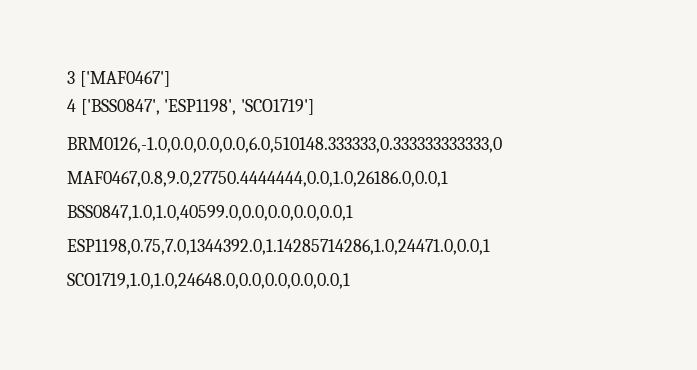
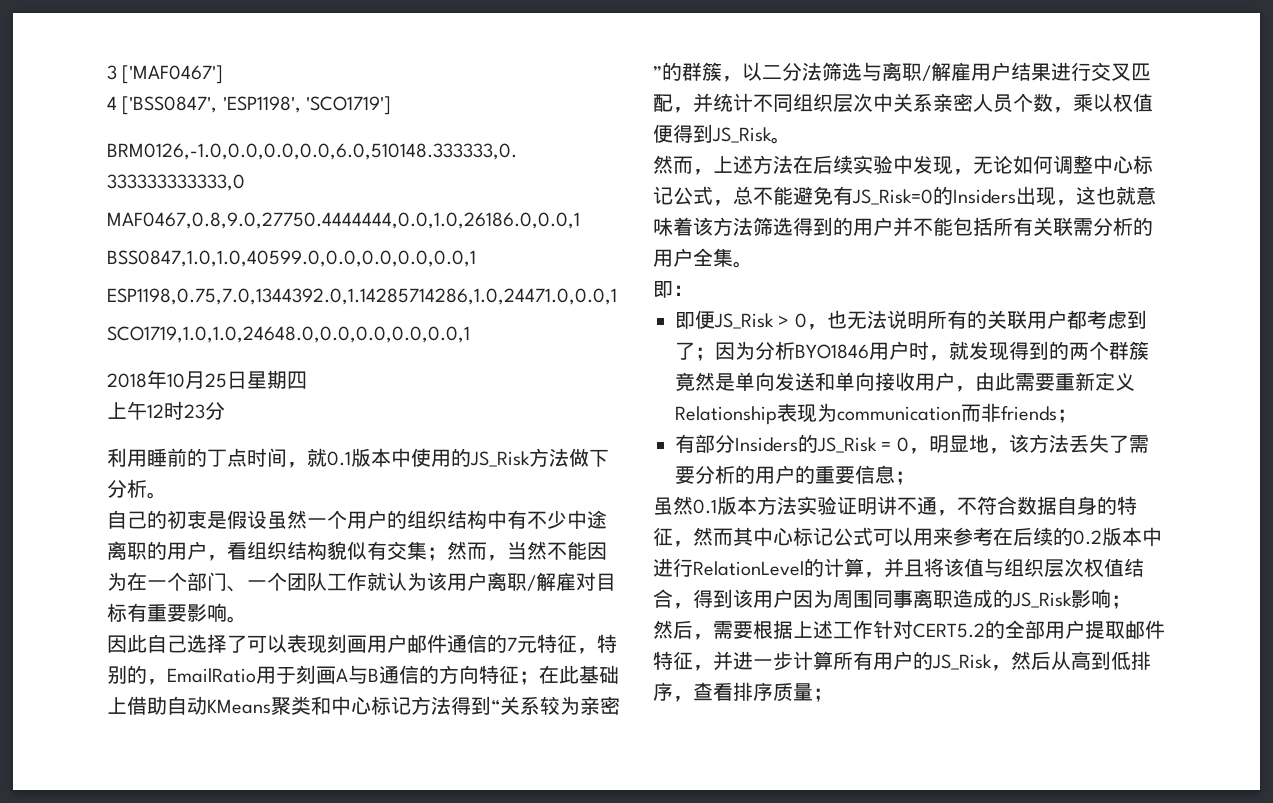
(350, 281) none -> [107,370,307,389] [107,401,225,420] [107,448,609,468] [107,479,167,499] [107,510,607,529] [107,541,607,561] [107,572,616,592] [107,603,247,623] [107,634,617,654] [107,665,619,685] [107,696,620,715] [653,62,1151,82] [653,93,1153,113] [653,124,791,144] [653,155,1153,175] [653,186,1156,206] [653,217,1153,237] [653,248,753,268] [653,281,693,298] [675,310,1147,330] [675,341,1149,361] [675,372,1135,392] [675,403,1077,425] [675,434,1149,454] [675,465,915,485] [653,496,1137,516] [653,527,1162,547] [653,558,1144,578] [653,589,1131,609] [653,620,1165,640] [653,651,1151,671] [653,682,833,702] // 2018年10月25日星期四 // 上午12时23分 // 利用睡前的丁点时间，就0.1版本中使用的JS_Risk方法做下分析。 // 自己的初衷是假设虽然一个用户的组织结构中有不少中途离职的用户，看组织结构貌似有交集；然而，当然不能因为在一个部门、一个团队工作就认为该用户离职/解雇对目标有重要影响。 // 因此自己选择了可以表现刻画用户邮件通信的7元特征，特别的，EmailRatio用于刻画A与B通信的方向特征；在此基础上借助自动KMeans聚类和中心标记方法得到“关系较为亲密”的群簇，以二分法筛选与离职/解雇用户结果进行交叉匹配，并统计不同组织层次中关系亲密人员个数，乘以权值便得到JS_Risk。 // 然而，上述方法在后续实验中发现，无论如何调整中心标记公式，总不能避免有JS_Risk=0的Insiders出现，这也就意味着该方法筛选得到的用户并不能包括所有关联需分析的用户全集。 // 即： // 即便JS_Risk > 0，也无法说明所有的关联用户都考虑到了；因为分析BYO1846用户时，就发现得到的两个群簇竟然是单向发送和单向接收用户，由此需要重新定义Relationship表现为communication而非friends； // 有部分Insiders的JS_Risk = 0，明显地，该方法丢失了需要分析的用户的重要信息； // 虽然0.1版本方法实验证明讲不通，不符合数据自身的特征，然而其中心标记公式可以用来参考在后续的0.2版本中进行RelationLevel的计算，并且将该值与组织层次权值结合，得到该用户因为周围同事离职造成的JS_Risk影响； // 然后，需要根据上述工作针对CERT5.2的全部用户提取邮件特征，并进一步计算所有用户的JS_Risk，然后从高到低排序，查看排序质量；

